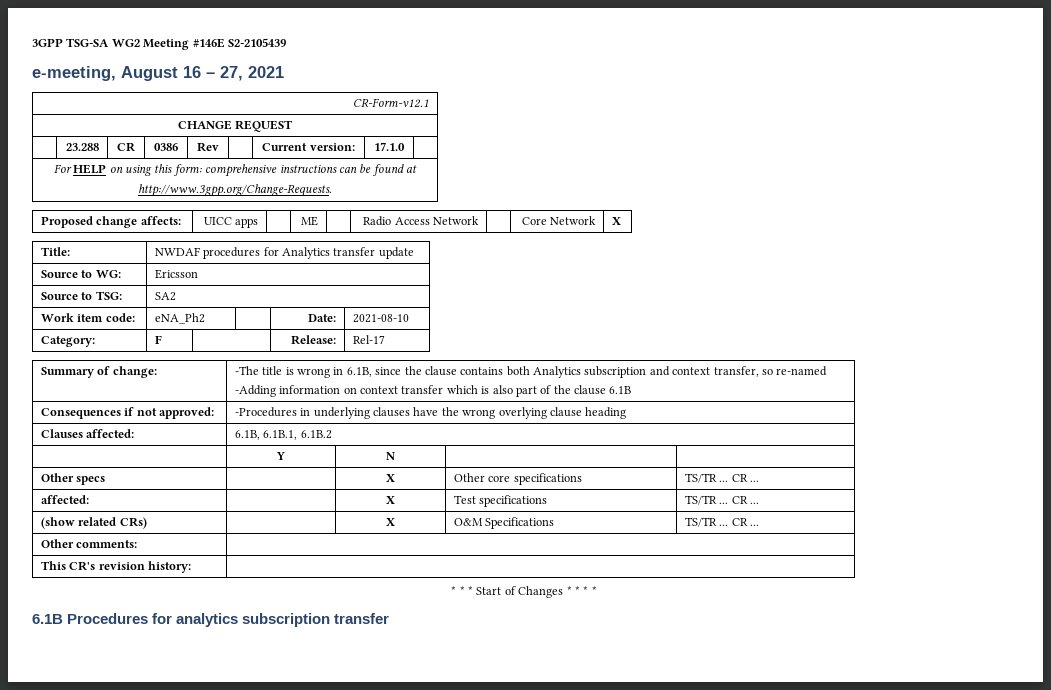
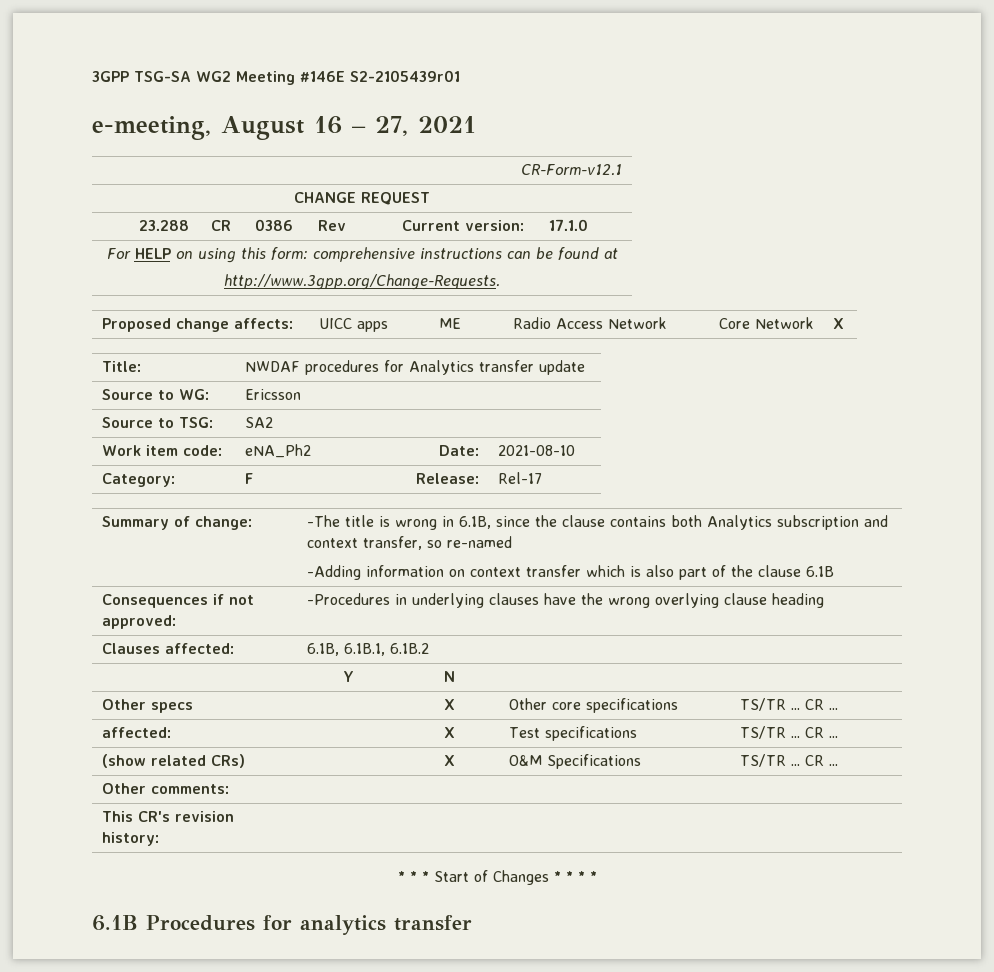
[227,38,286,47] S2-2105439 -> [350,70,460,82] S2-2105439r01
[242,613,331,627] subscription -> (386, 925) none

